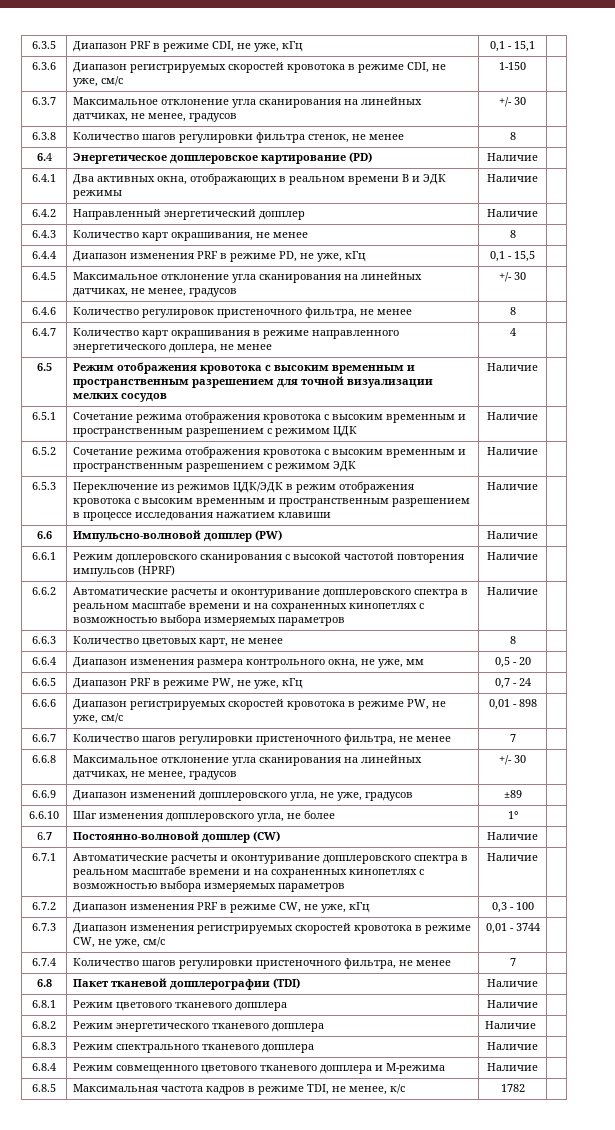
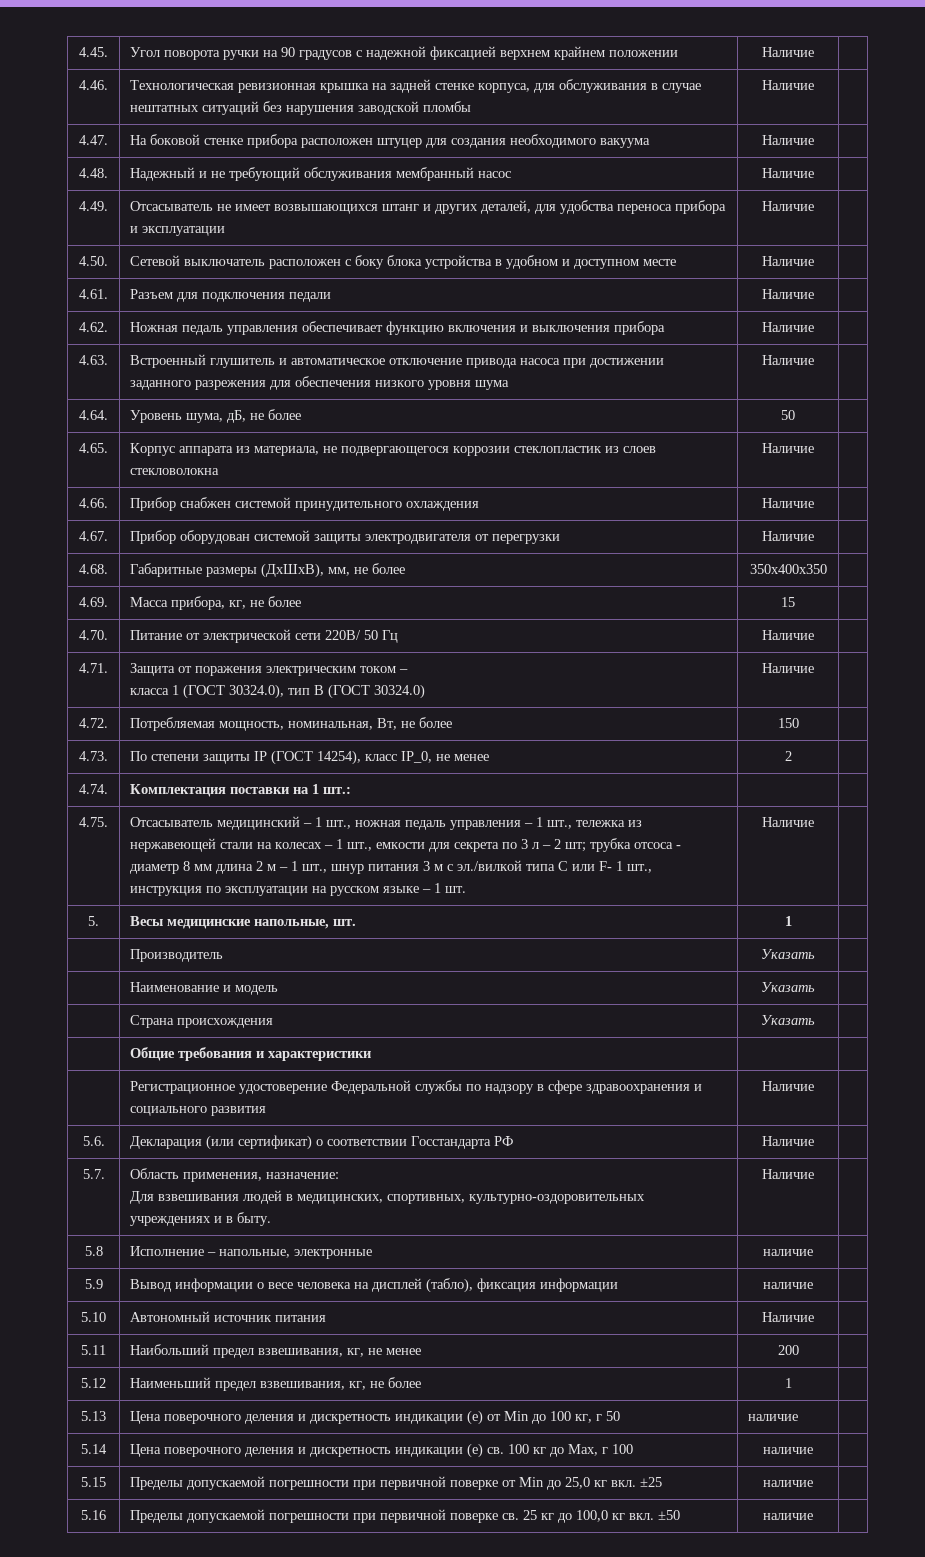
[32,41,56,49] [73,41,304,52] [490,41,535,52] [32,62,56,70] [73,62,447,73] [73,76,124,87] [499,62,526,70] [32,97,56,105] [73,97,423,108] [73,113,238,122] [499,97,526,107] [32,132,56,140] [73,132,405,143] [509,132,516,140] [36,153,52,161] [73,152,373,164] [487,153,538,161] [32,174,56,182] [73,173,447,185] [73,190,123,199] [487,174,538,182] [32,209,56,217] [73,209,306,220] [487,209,538,217] [32,230,56,238] [73,230,309,241] [509,230,516,238] [32,251,56,259] [73,251,367,262] [490,251,535,262] [32,272,56,280] [73,272,423,283] [73,288,238,297] [499,272,526,282] [32,307,56,315] [73,307,413,318] [509,307,516,315] [32,328,56,336] [73,328,400,339] [73,344,273,353] [509,328,516,336] [36,363,52,371] [73,362,416,374] [73,376,434,388] [73,393,168,402] [487,363,538,371] [32,412,56,420] [73,411,467,423] [73,426,358,437] [487,412,538,420] [32,447,56,455] [73,446,467,458] [73,461,357,472] [487,447,538,455] [32,482,56,490] [73,481,415,493] [73,498,471,507] [73,512,332,521] [487,482,538,490] [36,531,52,539] [73,530,283,542] [487,531,538,539] [32,552,56,560] [73,552,465,563] [73,565,176,577] [487,552,538,560] [32,587,56,595] [73,587,469,598] [73,600,425,612] [73,614,346,626] [487,587,538,595] [32,636,56,644] [73,636,284,647] [509,636,516,644] [32,657,56,665] [73,657,425,668] [494,657,531,668] [32,678,56,686] [73,678,304,689] [494,678,531,689] [32,699,56,707] [73,699,447,710] [73,713,124,724] [488,699,537,710] [32,734,56,742] [73,734,452,745] [509,734,516,742] [32,755,56,763] [73,755,423,766] [73,771,238,780] [499,755,526,765] [32,790,56,798] [73,790,414,801] [503,790,522,798] [29,811,59,819] [73,810,336,822] [507,811,518,819] [36,832,52,840] [73,831,281,843] [487,832,538,840] [32,853,56,861] [73,853,469,864] [73,866,425,878] [73,880,346,892] [487,853,538,861] [32,902,56,910] [73,902,371,913] [491,902,534,913] [32,923,56,931] [73,923,472,934] [73,937,166,948] [485,923,540,934] [32,958,56,966] [73,958,452,969] [509,958,516,966] [36,979,52,987] [73,978,301,990] [487,979,538,987] [32,1000,56,1008] [73,1000,288,1011] [487,1000,538,1008] [32,1021,56,1029] [73,1021,325,1032] [485,1021,537,1029] [32,1042,56,1050] [73,1042,315,1053] [487,1042,538,1050] [32,1063,56,1071] [73,1063,446,1074] [487,1063,538,1071] [32,1084,56,1092] [73,1084,406,1095] [500,1084,525,1092] 6.3.5 | Диапазон PRF в режиме CDI, не уже, кГц | 0,1 - 15,1 | // 6.3.6 | Диапазон регистрируемых скоростей кровотока в режиме CDI, не уже, см/с | 1-150 | // 6.3.7 | Максимальное отклонение угла сканирования на линейных датчиках, не менее, градусов | +/- 30 | // 6.3.8 | Количество шагов регулировки фильтра стенок, не менее | 8 | // 6.4 | Энергетическое допплеровское картирование (PD) | Наличие | // 6.4.1 | Два активных окна, отображающих в реальном времени В и ЭДК режимы | Наличие | // 6.4.2 | Направленный энергетический допплер | Наличие | // 6.4.3 | Количество карт окрашивания, не менее | 8 | // 6.4.4 | Диапазон изменения PRF в режиме PD, не уже, кГц | 0,1 - 15,5 | // 6.4.5 | Максимальное отклонение угла сканирования на линейных датчиках, не менее, градусов | +/- 30 | // 6.4.6 | Количество регулировок пристеночного фильтра, не менее | 8 | // 6.4.7 | Количество карт окрашивания в режиме направленного энергетического доплера, не менее | 4 | // 6.5 | Режим отображения кровотока с высоким временным и пространственным разрешением для точной визуализации мелких сосудов | Наличие | // 6.5.1 | Сочетание режима отображения кровотока с высоким временным и пространственным разрешением с режимом ЦДК | Наличие | // 6.5.2 | Сочетание режима отображения кровотока с высоким временным и пространственным разрешением с режимом ЭДК | Наличие | // 6.5.3 | Переключение из режимов ЦДК/ЭДК в режим отображения кровотока с высоким временным и пространственным разрешением в процессе исследования нажатием клавиши | Наличие | // 6.6 | Импульсно-волновой допплер (PW) | Наличие | // 6.6.1 | Режим доплеровского сканирования с высокой частотой повторения импульсов (HPRF) | Наличие | // 6.6.2 | Автоматические расчеты и оконтуривание допплеровского спектра в реальном масштабе времени и на сохраненных кинопетлях с возможностью выбора измеряемых параметров | Наличие | // 6.6.3 | Количество цветовых карт, не менее | 8 | // 6.6.4 | Диапазон изменения размера контрольного окна, не уже, мм | 0,5 - 20 | // 6.6.5 | Диапазон PRF в режиме PW, не уже, кГц | 0,7 - 24 | // 6.6.6 | Диапазон регистрируемых скоростей кровотока в режиме PW, не уже, см/с | 0,01 - 898 | // 6.6.7 | Количество шагов регулировки пристеночного фильтра, не менее | 7 | // 6.6.8 | Максимальное отклонение угла сканирования на линейных датчиках, не менее, градусов | +/- 30 | // 6.6.9 | Диапазон изменений допплеровского угла, не уже, градусов | ±89 | // 6.6.10 | Шаг изменения допплеровского угла, не более | 1° | // 6.7 | Постоянно-волновой допплер (CW) | Наличие | // 6.7.1 | Автоматические расчеты и оконтуривание допплеровского спектра в реальном масштабе времени и на сохраненных кинопетлях с возможностью выбора измеряемых параметров | Наличие | // 6.7.2 | Диапазон изменения PRF в режиме CW, не уже, кГц | 0,3 - 100 | // 6.7.3 | Диапазон изменения регистрируемых скоростей кровотока в режиме CW, не уже, см/с | 0,01 - 3744 | // 6.7.4 | Количество шагов регулировки пристеночного фильтра, не менее | 7 | // 6.8 | Пакет тканевой допплерографии (TDI) | Наличие | // 6.8.1 | Режим цветового тканевого допплера | Наличие | // 6.8.2 | Режим энергетического тканевого допплера | Наличие | // 6.8.3 | Режим спектрального тканевого допплера | Наличие | // 6.8.4 | Режим совмещенного цветового тканевого допплера и М-режима | Наличие | // 6.8.5 | Максимальная частота кадров в режиме TDI, не менее, к/с | 1782 -> [79,47,108,57] [130,46,679,60] [762,47,814,57] [79,80,108,90] [130,79,702,93] [130,101,472,115] [762,80,814,90] [79,135,108,145] [130,134,651,148] [762,135,814,145] [79,168,108,178] [130,167,512,181] [762,168,814,178] [79,201,108,211] [130,200,727,214] [130,226,226,236] [762,201,814,211] [79,256,108,266] [130,255,677,269] [762,256,814,266] [79,289,108,299] [130,289,332,302] [762,289,814,299] [79,322,108,332] [130,321,666,335] [762,322,814,332] [79,355,108,365] [130,354,665,368] [130,376,510,390] [762,355,814,365] [79,410,108,420] [130,409,302,423] [781,410,795,420] [79,443,108,453] [130,443,657,456] [130,468,220,475] [762,443,814,453] [79,498,108,508] [130,497,480,511] [762,498,814,508] [79,531,108,541] [130,530,561,544] [762,531,814,541] [79,564,108,574] [130,563,406,578] [749,564,827,574] [79,597,108,607] [130,596,302,610] [781,597,795,607] [79,630,108,640] [130,629,399,643] [762,630,814,640] [79,663,108,673] [130,663,409,676] [130,684,426,699] [762,663,814,673] [79,718,108,728] [130,717,453,731] [777,718,799,728] [79,751,108,761] [130,750,490,765] [784,751,792,761] [79,784,108,794] [130,784,352,797] [79,817,108,827] [130,816,643,830] [130,838,682,852] [130,860,653,874] [130,883,467,896] [762,817,814,827] [88,916,99,926] [130,916,357,929] [784,916,792,926] [130,949,224,962] [761,949,815,959] [130,982,279,995] [761,982,815,992] [130,1015,274,1028] [761,1015,815,1025] [130,1047,372,1061] [130,1080,703,1094] [130,1106,267,1116] [762,1081,814,1091] [82,1136,105,1146] [130,1135,514,1150] [762,1136,814,1146] [82,1169,105,1179] [130,1168,340,1182] [130,1190,646,1204] [130,1212,272,1226] [762,1169,814,1179] [84,1246,103,1256] [130,1246,373,1259] [763,1249,813,1256] [84,1279,103,1289] [130,1278,619,1293] [763,1282,813,1289] [81,1312,106,1322] [130,1311,327,1322] [762,1312,814,1322] [81,1345,106,1355] [130,1344,422,1358] [777,1345,799,1355] [81,1378,106,1388] [130,1377,422,1391] [784,1378,792,1388] [81,1411,106,1421] [130,1410,621,1425] [748,1414,799,1421] [81,1444,107,1454] [130,1443,634,1458] [763,1447,813,1454] [81,1477,106,1487] [130,1476,663,1490] [763,1480,813,1487] [81,1510,106,1520] [130,1509,681,1523] [763,1513,813,1520] 4.45. | Угол поворота ручки на 90 градусов с надежной фиксацией верхнем крайнем положении | Наличие | // 4.46. | Технологическая ревизионная крышка на задней стенке корпуса, для обслуживания в случае нештатных ситуаций без нарушения заводской пломбы | Наличие | // 4.47. | На боковой стенке прибора расположен штуцер для создания необходимого вакуума | Наличие | // 4.48. | Надежный и не требующий обслуживания мембранный насос | Наличие | // 4.49. | Отсасыватель не имеет возвышающихся штанг и других деталей, для удобства переноса прибора и эксплуатации | Наличие | // 4.50. | Сетевой выключатель расположен с боку блока устройства в удобном и доступном месте | Наличие | // 4.61. | Разъем для подключения педали | Наличие | // 4.62. | Ножная педаль управления обеспечивает функцию включения и выключения прибора | Наличие | // 4.63. | Встроенный глушитель и автоматическое отключение привода насоса при достижении заданного разрежения для обеспечения низкого уровня шума | Наличие | // 4.64. | Уровень шума, дБ, не более | 50 | // 4.65. | Корпус аппарата из материала, не подвергающегося коррозии стеклопластик из слоев стекловолокна | Наличие | // 4.66. | Прибор снабжен системой принудительного охлаждения | Наличие | // 4.67. | Прибор оборудован системой защиты электродвигателя от перегрузки | Наличие | // 4.68. | Габаритные размеры (ДхШхВ), мм, не более | 350х400х350 | // 4.69. | Масса прибора, кг, не более | 15 | // 4.70. | Питание от электрической сети 220В/ 50 Гц | Наличие | // 4.71. | Защита от поражения электрическим током – // класса 1 (ГОСТ 30324.0), тип В (ГОСТ 30324.0) | Наличие | // 4.72. | Потребляемая мощность, номинальная, Вт, не более | 150 | // 4.73. | По степени защиты IP (ГОСТ 14254), класс IP_0, не менее | 2 | // 4.74. | Комплектация поставки на 1 шт.: | | // 4.75. | Отсасыватель медицинский – 1 шт., ножная педаль управления – 1 шт., тележка из нержавеющей стали на колесах – 1 шт., емкости для секрета по 3 л – 2 шт; трубка отсоса - диаметр 8 мм длина 2 м – 1 шт., шнур питания 3 м с эл./вилкой типа С или F- 1 шт., инструкция по эксплуатации на русском языке – 1 шт. | Наличие | // 5. | Весы медицинские напольные, шт. | 1 | // | Производитель | Указать | // | Наименование и модель | Указать | // | Страна происхождения | Указать | // | Общие требования и характеристики | | // | Регистрационное удостоверение Федеральной службы по надзору в сфере здравоохранения и социального развития | Наличие | // 5.6. | Декларация (или сертификат) о соответствии Госстандарта РФ | Наличие | // 5.7. | Область применения, назначение: // Для взвешивания людей в медицинских, спортивных, культурно-оздоровительных учреждениях и в быту. | Наличие | // 5.8 | Исполнение – напольные, электронные | наличие | // 5.9 | Вывод информации о весе человека на дисплей (табло), фиксация информации | наличие | // 5.10 | Автономный источник питания | Наличие | // 5.11 | Наибольший предел взвешивания, кг, не менее | 200 | // 5.12 | Наименьший предел взвешивания, кг, не более | 1 | // 5.13 | Цена поверочного деления и дискретность индикации (е) от Min до 100 кг, г 50 | наличие | // 5.14 | Цена поверочного деления и дискретность индикации (е) св. 100 кг до Мах, г 100 | наличие | // 5.15 | Пределы допускаемой погрешности при первичной поверке от Min до 25,0 кг вкл. ±25 | наличие | // 5.16 | Пределы допускаемой погрешности при первичной поверке св. 25 кг до 100,0 кг вкл. ±50 | наличие

